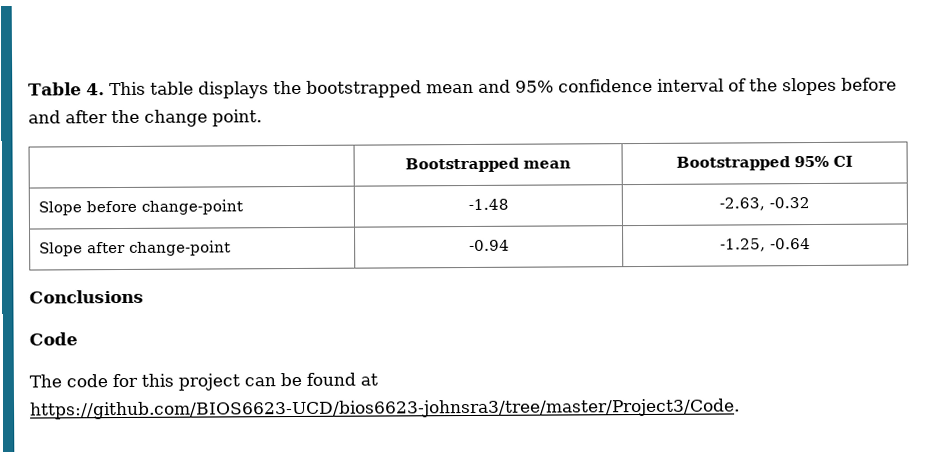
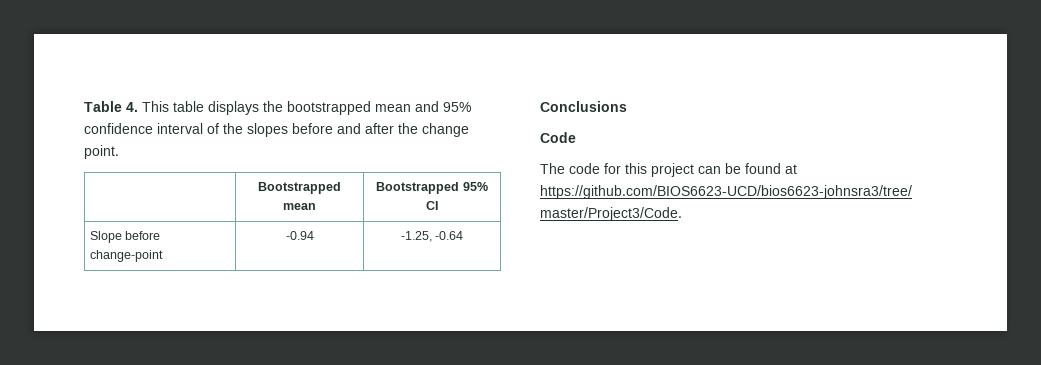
[467,198,509,211] [719,197,810,211] [38,240,231,257] | -1.48 | -2.63, -0.32 // Slope after change-point -> (163, 256) none

